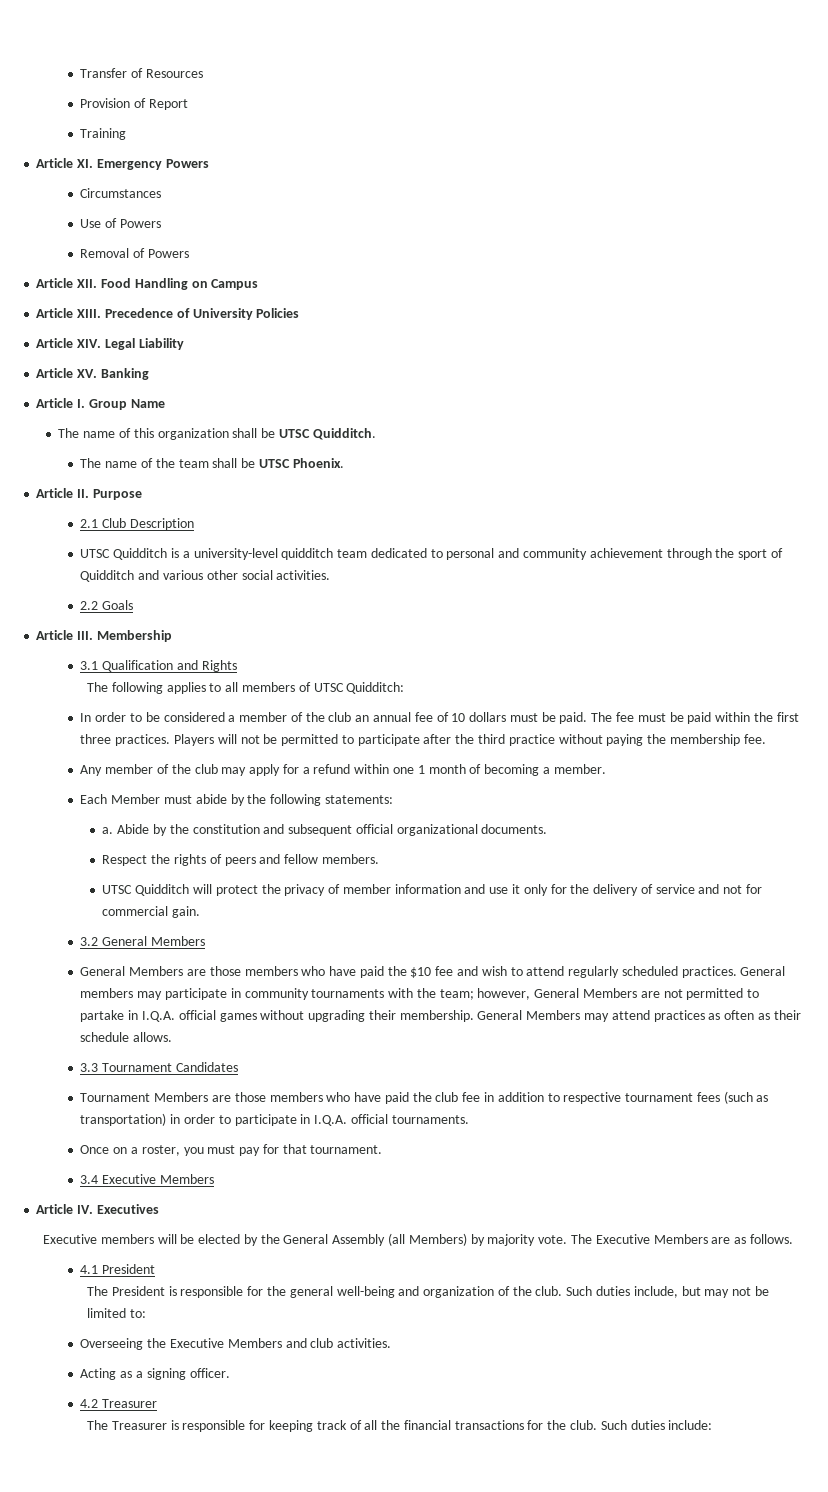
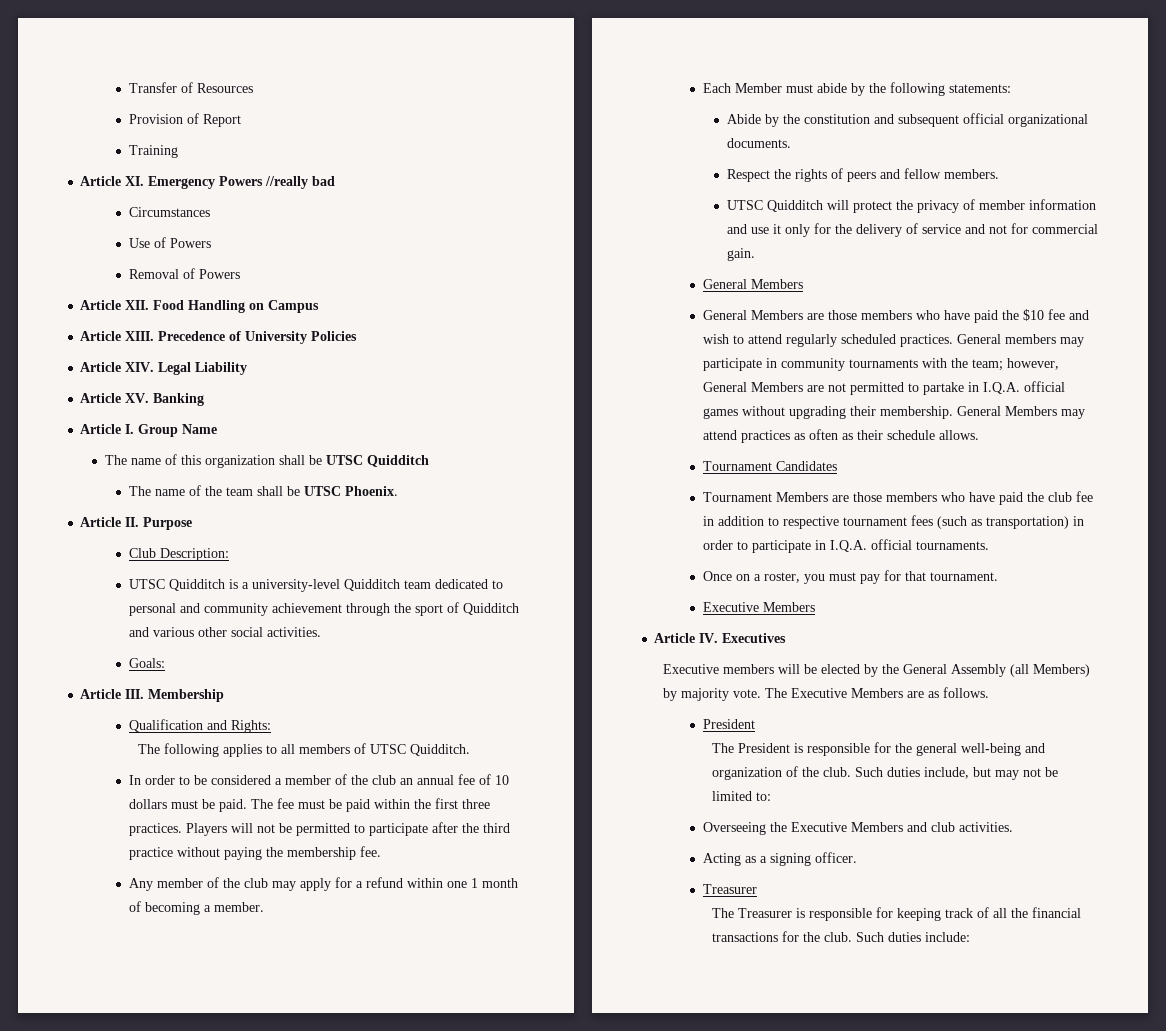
(209, 163) none -> [265,176,336,189] //really bad
[312,428,376,440] Quidditch. -> [366,455,429,467] Quidditch
[80,518,194,530] 2.1 Club Description -> [128,548,229,561] Club Description:
[281,548,334,560] quidditch -> [343,579,400,591] Quidditch
[80,600,134,610] 2.2 Goals -> [128,658,165,668] Goals:
[80,661,99,670] 3.1 -> (225, 695) none
[201,660,237,672] Rights -> [230,720,271,733] Rights:
[346,682,405,694] Quidditch: -> [409,744,470,756] Quidditch.
[102,827,114,834] a. -> (1011, 88) none
[80,937,99,946] 3.2 -> (755, 254) none
[80,1063,99,1072] 3.3 -> (979, 435) none
[80,1175,99,1184] 3.4 -> (998, 576) none
[80,1265,99,1274] 4.1 -> (990, 692) none
[80,1399,99,1408] 4.2 -> (857, 857) none

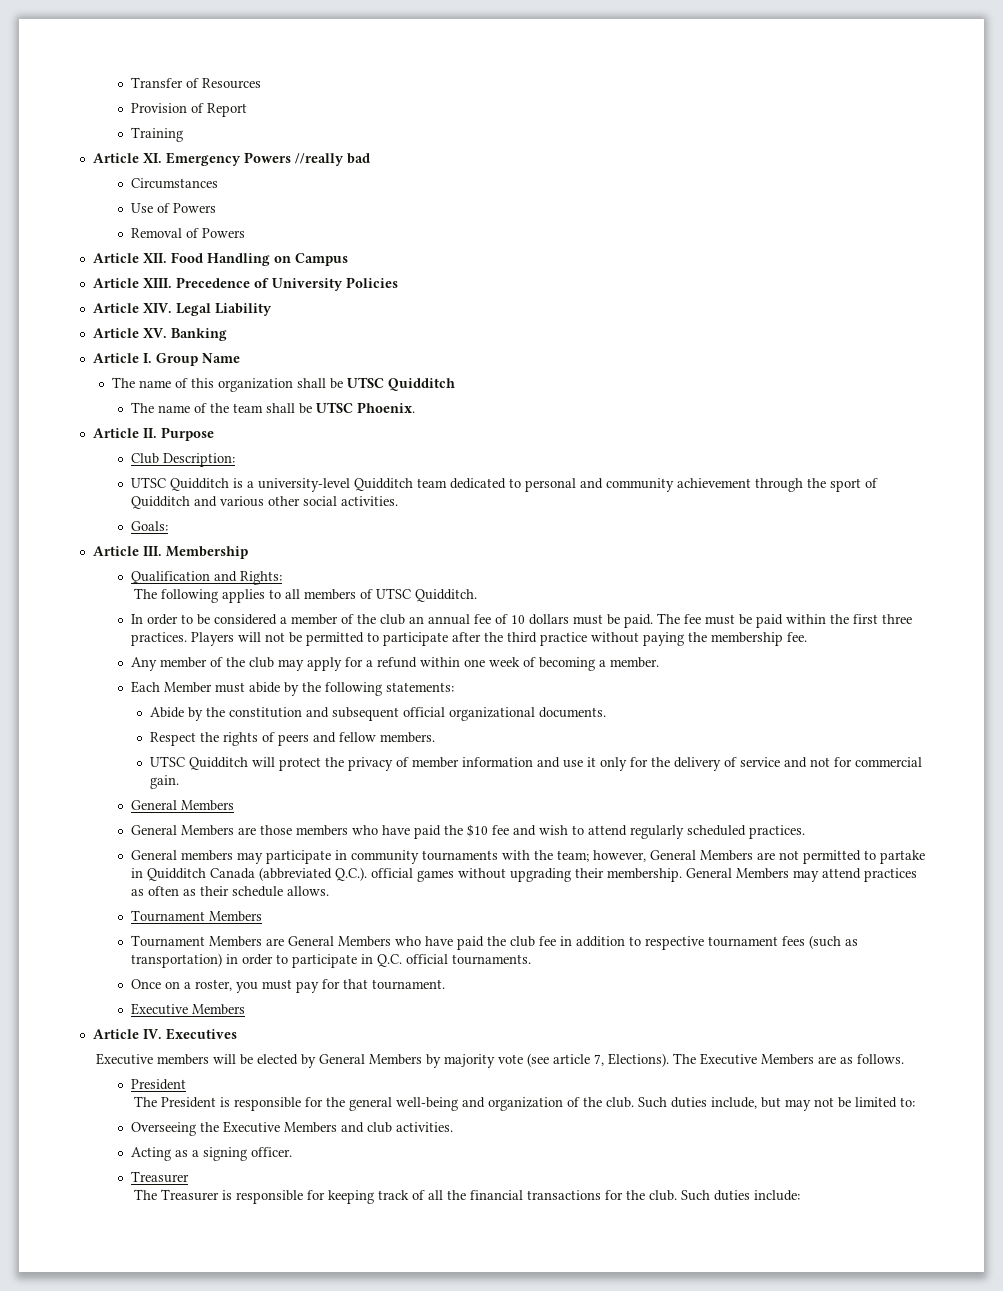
[470,878,518,888] 1 month -> [489,657,521,667] week
(953, 340) none -> (806, 832) //
[982,382,1020,394] I.Q.A. -> [147,867,368,881] Quidditch Canada (abbreviated Q.C.).
[775,461,837,471] Candidates -> [209,911,263,922] Members
[852,492,937,502] those members -> [288,936,392,947] General Members
[829,540,867,552] I.Q.A. -> [377,954,403,967] Q.C.
[882,664,1091,677] [663,688,762,701] the General Assembly (all Members) by majority vote. -> [319,1053,670,1068] General Members by majority vote (see article 7, Elections).

